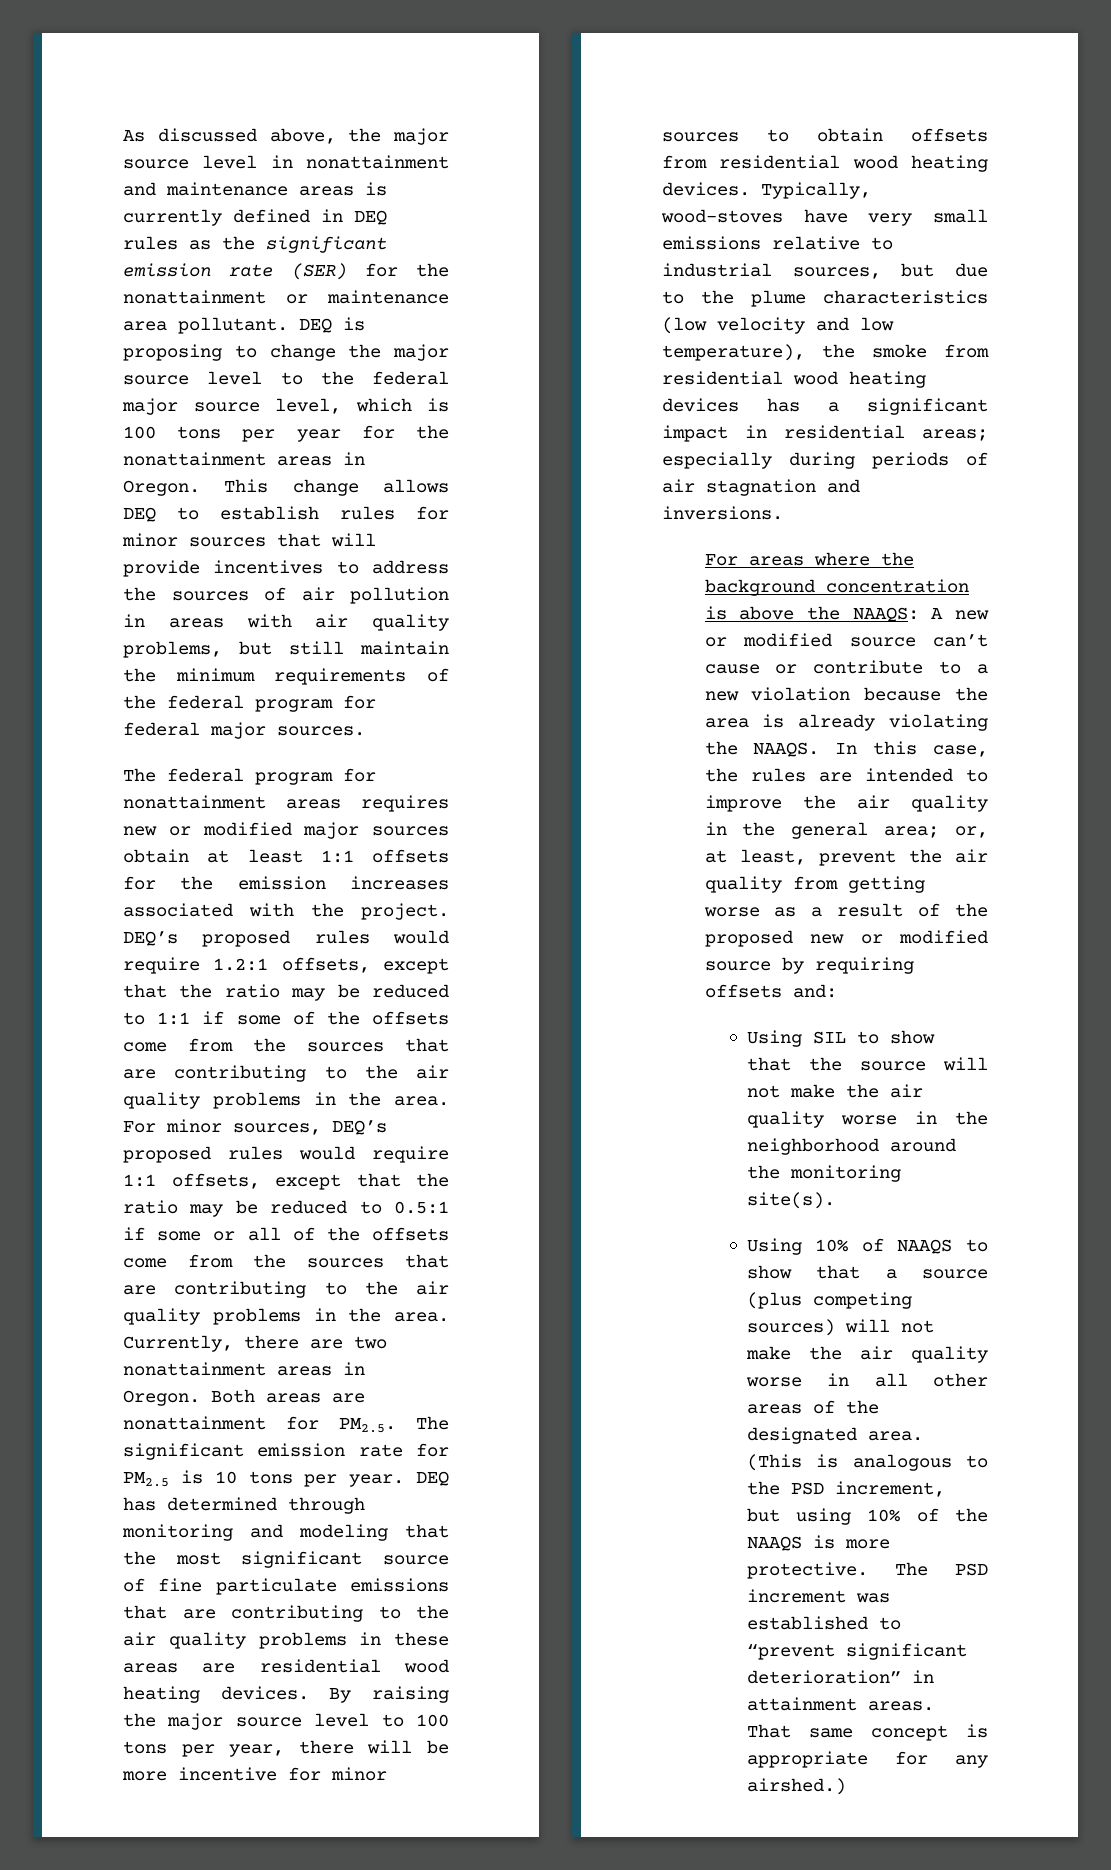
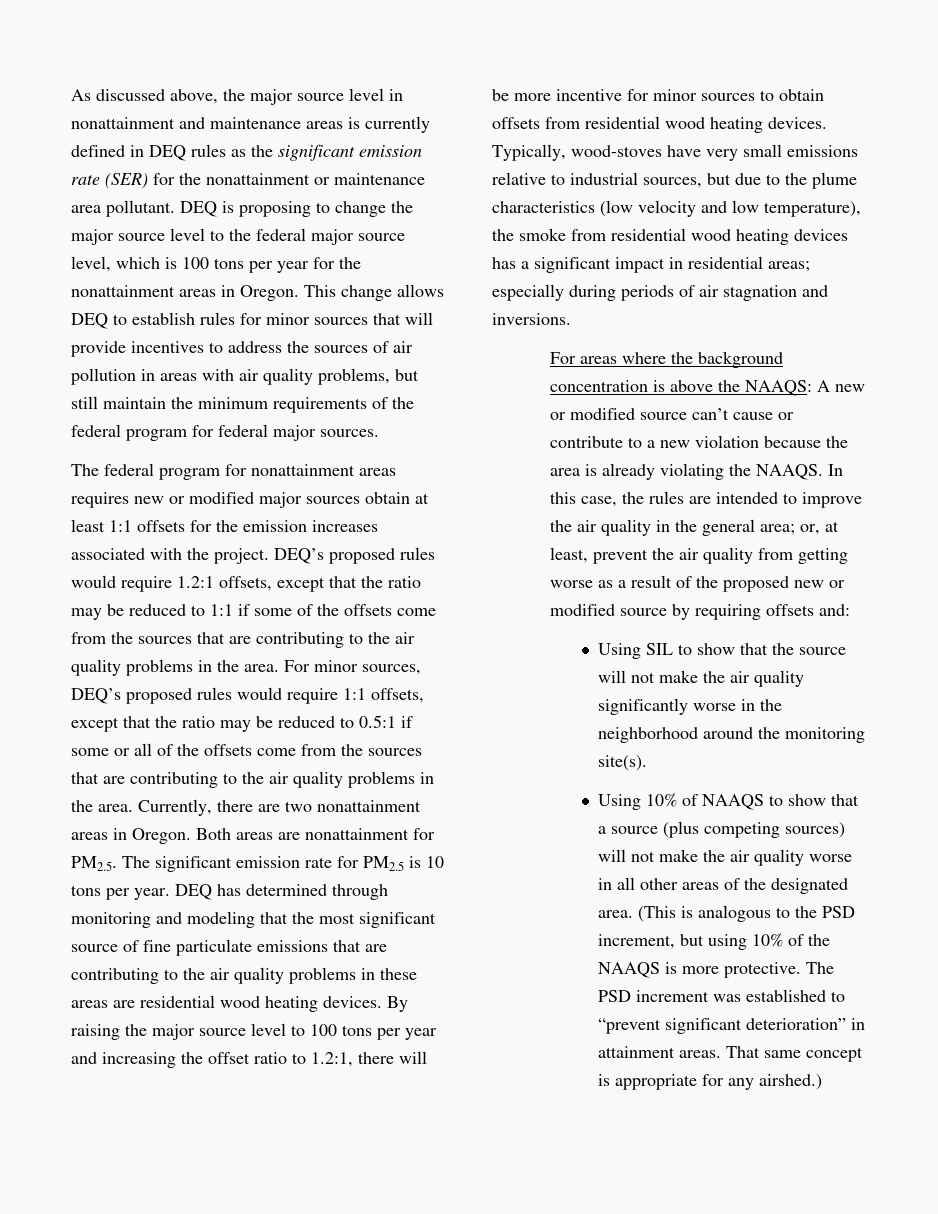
[229,1744,285,1757] year, -> [405,1028,437,1040] [71,1052,353,1068] year and increasing the offset ratio to 1.2:1,
(824, 1119) none -> [598,698,689,715] significantly

